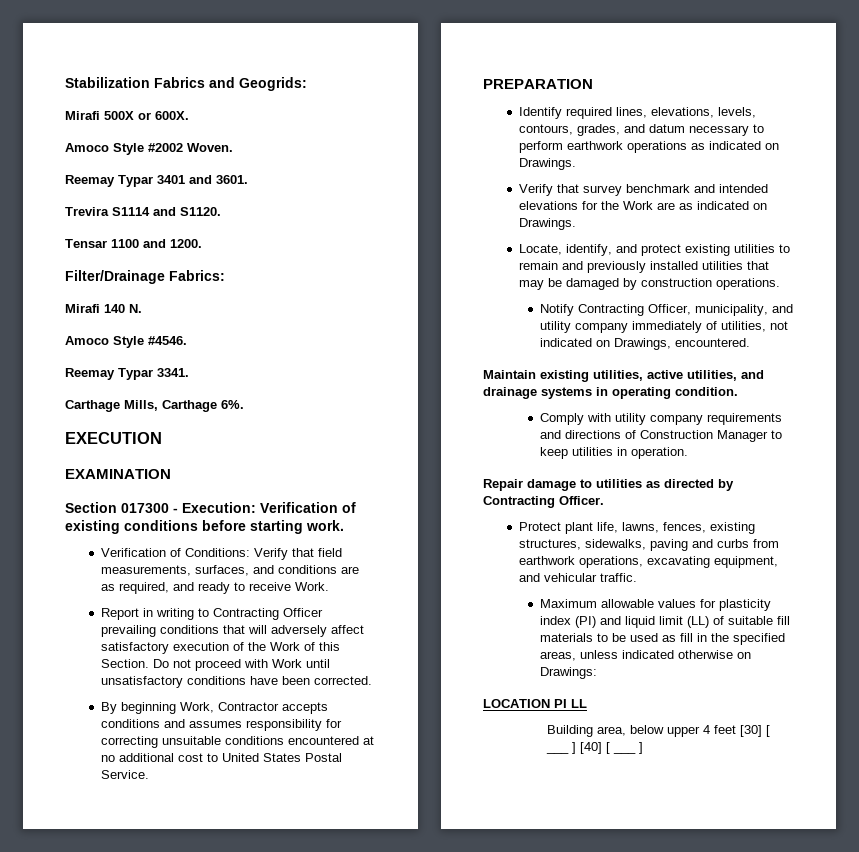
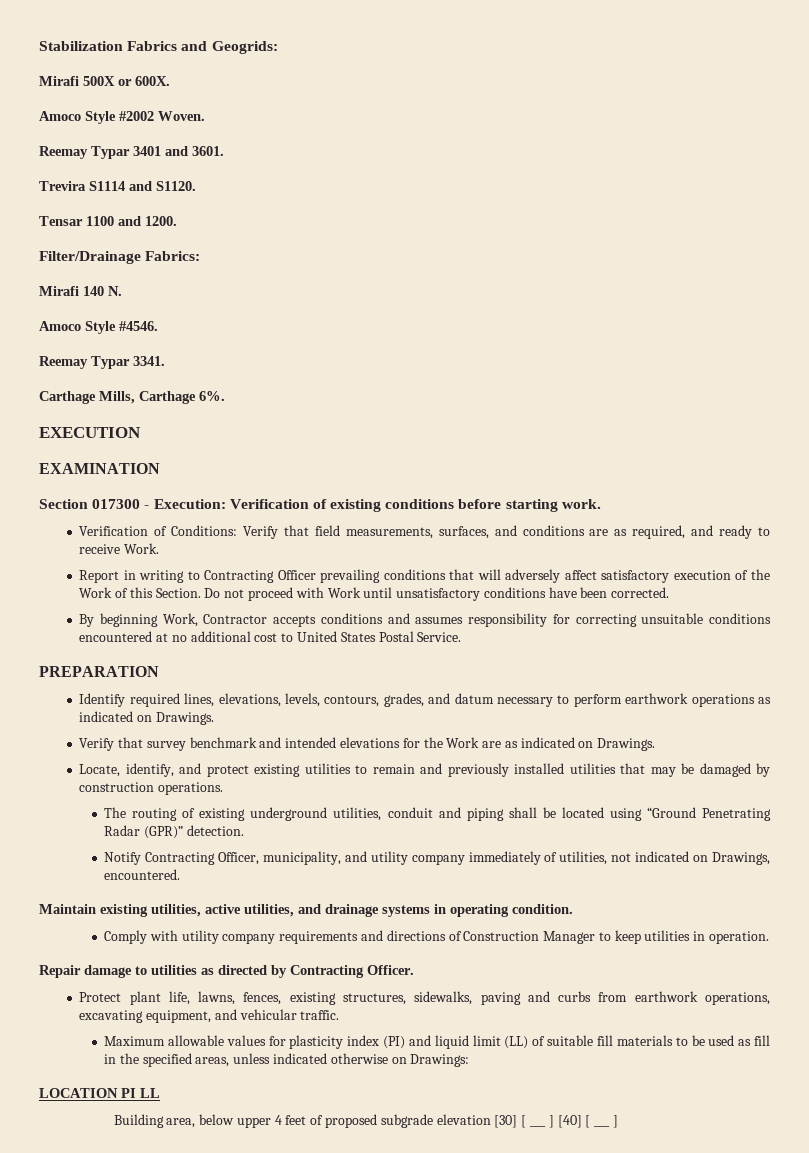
(780, 284) none -> [104,807,771,821] [104,825,244,839] // The routing of existing underground utilities, conduit and piping shall be located using “Ground Penetrating Radar (GPR)” detection.
(736, 729) none -> [310,1114,491,1128] of proposed subgrade elevation

